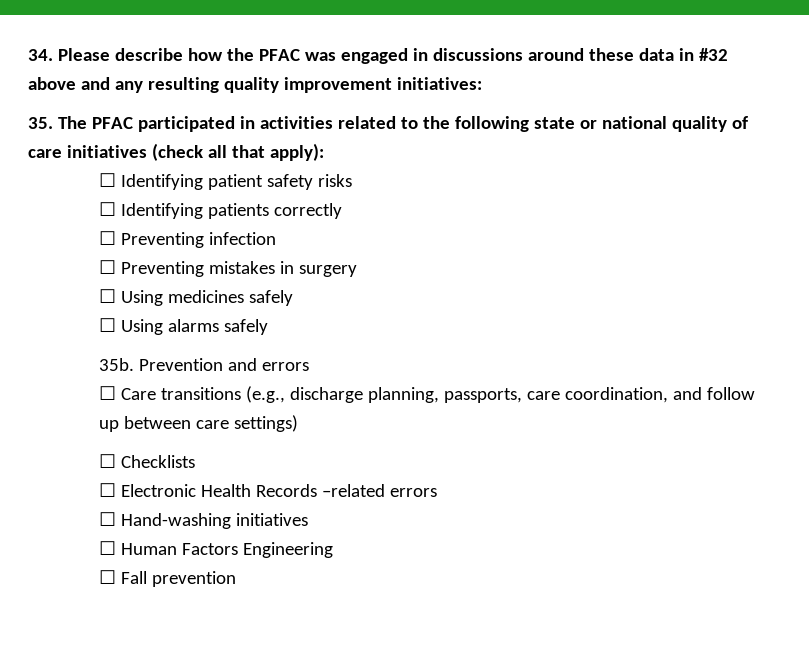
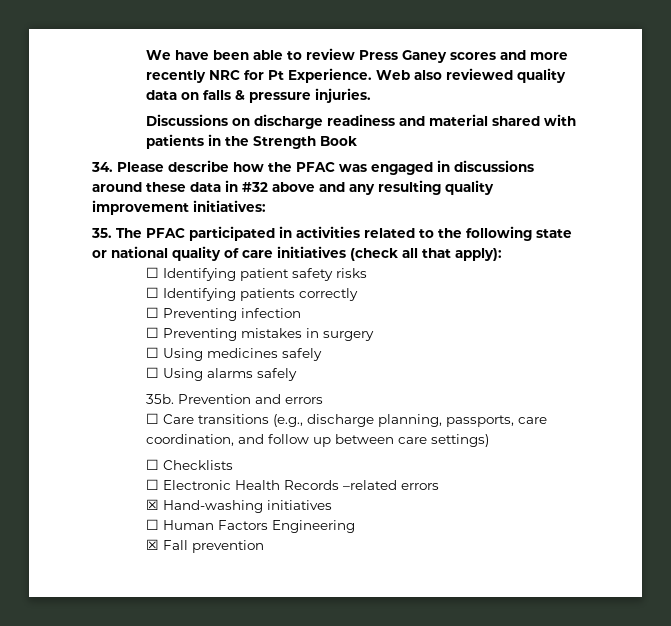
(28, 55) none -> [145,48,568,63] [145,68,566,83] [145,88,371,103] [145,114,576,129] [145,134,357,149] We have been able to review Press Ganey scores and more recently NRC for Pt Experience. Web also reviewed quality data on falls & pressure injuries. // Discussions on discharge readiness and material shared with patients in the Strength Book //
[98,512,116,526] ☐ -> [145,499,159,510] ☒
[98,570,116,584] ☐ -> [145,539,159,550] ☒

